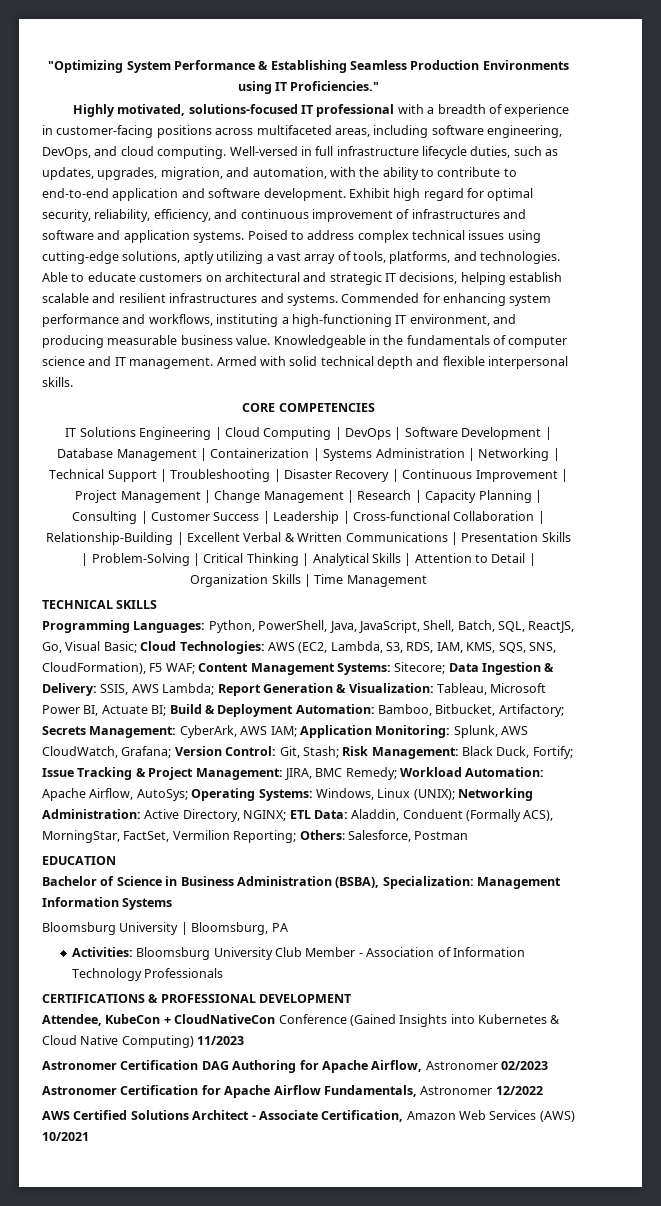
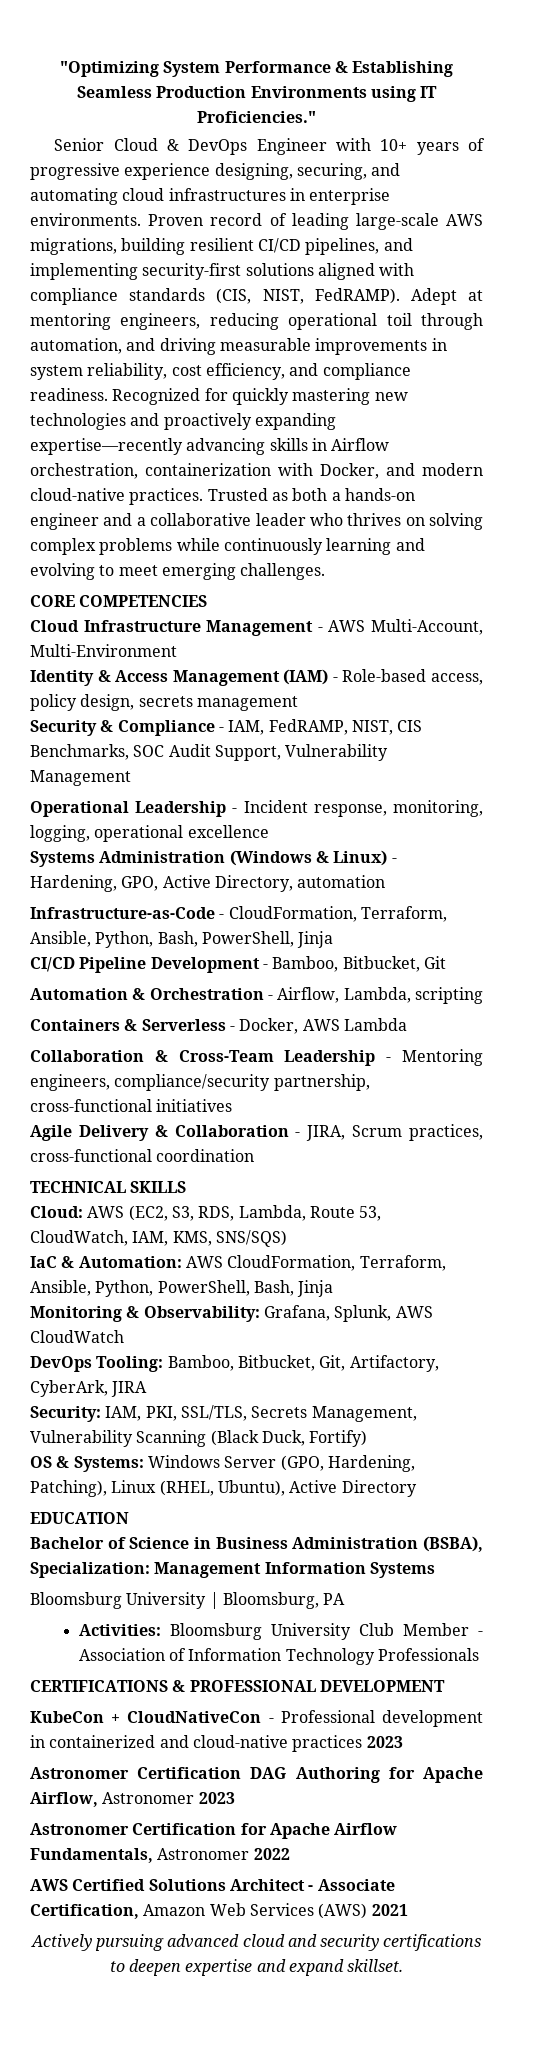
[72,104,570,117] [42,125,562,138] [42,146,559,159] [42,167,517,180] [42,188,534,201] [42,209,526,222] [42,230,541,243] [42,251,561,264] [42,272,563,285] [42,293,552,306] [42,314,516,327] [42,335,568,348] [42,356,569,369] [42,377,73,387] [242,403,375,412] [65,427,552,440] [57,448,560,461] [49,469,568,482] [75,490,542,503] [72,511,545,524] [46,532,571,545] [81,553,536,566] [190,574,427,587] [42,600,158,609] [42,620,575,633] [42,641,556,654] [42,662,555,675] [42,683,547,696] [42,704,564,717] [42,725,528,738] [42,746,573,759] [42,767,545,780] [42,788,533,801] [42,809,554,822] [42,830,469,843] Highly motivated, solutions-focused IT professional with a breadth of experience in customer-facing positions across multifaceted areas, including software engineering, DevOps, and cloud computing. Well-versed in full infrastructure lifecycle duties, such as updates, upgrades, migration, and automation, with the ability to contribute to end-to-end application and software development. Exhibit high regard for optimal security, reliability, efficiency, and continuous improvement of infrastructures and software and application systems. Poised to address complex technical issues using cutting-edge solutions, aptly utilizing a vast array of tools, platforms, and technologies. Able to educate customers on architectural and strategic IT decisions, helping establish scalable and resilient infrastructures and systems. Commended for enhancing system performance and workflows, instituting a high-functioning IT environment, and producing measurable business value. Knowledgeable in the fundamentals of computer science and IT management. Armed with solid technical depth and flexible interpersonal skills. // CORE COMPETENCIES // IT Solutions Engineering | Cloud Computing | DevOps | Software Development | Database Management | Containerization | Systems Administration | Networking | Technical Support | Troubleshooting | Disaster Recovery | Continuous Improvement | Project Management | Change Management | Research | Capacity Planning | Consulting | Customer Success | Leadership | Cross-functional Collaboration | Relationship-Building | Excellent Verbal & Written Communications | Presentation Skills | Problem-Solving | Critical Thinking | Analytical Skills | Attention to Detail | Organization Skills | Time Management // TECHNICAL SKILLS // Programming Languages: Python, PowerShell, Java, JavaScript, Shell, Batch, SQL, ReactJS, Go, Visual Basic; Cloud Technologies: AWS (EC2, Lambda, S3, RDS, IAM, KMS, SQS, SNS, CloudFormation), F5 WAF; Content Management Systems: Sitecore; Data Ingestion & Delivery: SSIS, AWS Lambda; Report Generation & Visualization: Tableau, Microsoft Power BI, Actuate BI; Build & Deployment Automation: Bamboo, Bitbucket, Artifactory; Secrets Management: CyberArk, AWS IAM; Application Monitoring: Splunk, AWS CloudWatch, Grafana; Version Control: Git, Stash; Risk Management: Black Duck, Fortify; Issue Tracking & Project Management: JIRA, BMC Remedy; Workload Automation: Apache Airflow, AutoSys; Operating Systems: Windows, Linux (UNIX); Networking Administration: Active Directory, NGINX; ETL Data: Aladdin, Conduent (Formally ACS), MorningStar, FactSet, Vermilion Reporting; Others: Salesforce, Postman -> [54,138,485,155] [30,163,401,180] [30,188,391,205] [30,213,483,230] [30,238,413,255] [30,263,415,280] [30,288,484,305] [30,313,484,330] [30,338,447,355] [30,363,411,380] [30,388,408,405] [30,413,336,430] [30,438,390,455] [30,463,483,479] [30,488,415,505] [30,513,483,530] [30,538,425,555] [30,563,326,580] [30,595,208,607] [30,619,484,636] [30,644,177,657] [30,669,483,686] [30,694,298,711] [30,719,423,736] [30,744,389,761] [30,770,131,786] [30,800,483,817] [30,825,269,842] [30,850,397,867] [30,875,386,892] [30,906,447,922] [30,931,334,948] [30,956,446,973] [30,987,483,1004] [30,1018,407,1034] [30,1049,484,1066] [30,1074,370,1091] [30,1099,233,1112] [30,1124,483,1141] [30,1149,255,1162] [30,1181,187,1193] [30,1205,382,1221] [30,1230,287,1247] [30,1255,446,1271] [30,1280,334,1297] [30,1305,433,1322] [30,1330,124,1343] [30,1355,439,1372] [30,1380,148,1397] [30,1405,417,1422] [30,1430,368,1447] [30,1455,415,1472] [30,1480,417,1497] Senior Cloud & DevOps Engineer with 10+ years of progressive experience designing, securing, and automating cloud infrastructures in enterprise environments. Proven record of leading large-scale AWS migrations, building resilient CI/CD pipelines, and implementing security-first solutions aligned with compliance standards (CIS, NIST, FedRAMP). Adept at mentoring engineers, reducing operational toil through automation, and driving measurable improvements in system reliability, cost efficiency, and compliance readiness. Recognized for quickly mastering new technologies and proactively expanding expertise—recently advancing skills in Airflow orchestration, containerization with Docker, and modern cloud-native practices. Trusted as both a hands-on engineer and a collaborative leader who thrives on solving complex problems while continuously learning and evolving to meet emerging challenges. // CORE COMPETENCIES // Cloud Infrastructure Management - AWS Multi-Account, Multi-Environment // Identity & Access Management (IAM) - Role-based access, policy design, secrets management // Security & Compliance - IAM, FedRAMP, NIST, CIS Benchmarks, SOC Audit Support, Vulnerability Management // Operational Leadership - Incident response, monitoring, logging, operational excellence // Systems Administration (Windows & Linux) - Hardening, GPO, Active Directory, automation // Infrastructure-as-Code - CloudFormation, Terraform, Ansible, Python, Bash, PowerShell, Jinja // CI/CD Pipeline Development - Bamboo, Bitbucket, Git // Automation & Orchestration - Airflow, Lambda, scripting // Containers & Serverless - Docker, AWS Lambda // Collaboration & Cross-Team Leadership - Mentoring engineers, compliance/security partnership, cross-functional initiatives // Agile Delivery & Collaboration - JIRA, Scrum practices, cross-functional coordination // TECHNICAL SKILLS // Cloud: AWS (EC2, S3, RDS, Lambda, Route 53, CloudWatch, IAM, KMS, SNS/SQS) // IaC & Automation: AWS CloudFormation, Terraform, Ansible, Python, PowerShell, Bash, Jinja // Monitoring & Observability: Grafana, Splunk, AWS CloudWatch // DevOps Tooling: Bamboo, Bitbucket, Git, Artifactory, CyberArk, JIRA // Security: IAM, PKI, SSL/TLS, Secrets Management, Vulnerability Scanning (Black Duck, Fortify) // OS & Systems: Windows Server (GPO, Hardening, Patching), Linux (RHEL, Ubuntu), Active Directory
[42,1014,102,1026] Attendee, -> (445, 1686) none
[278,1014,561,1027] [42,1035,245,1048] Conference (Gained Insights into Kubernetes & Cloud Native Computing) 11/2023 -> [268,1710,484,1727] [30,1735,403,1752] - Professional development in containerized and cloud-native practices 2023
[501,1061,548,1070] 02/2023 -> [198,1792,235,1804] 2023
[495,1086,543,1095] 12/2022 -> [253,1848,290,1860] 2022
[42,1132,89,1141] 10/2021 -> [371,1904,408,1916] [30,1934,482,1951] [109,1959,404,1976] 2021 // Actively pursuing advanced cloud and security certifications to deepen expertise and expand skillset.

